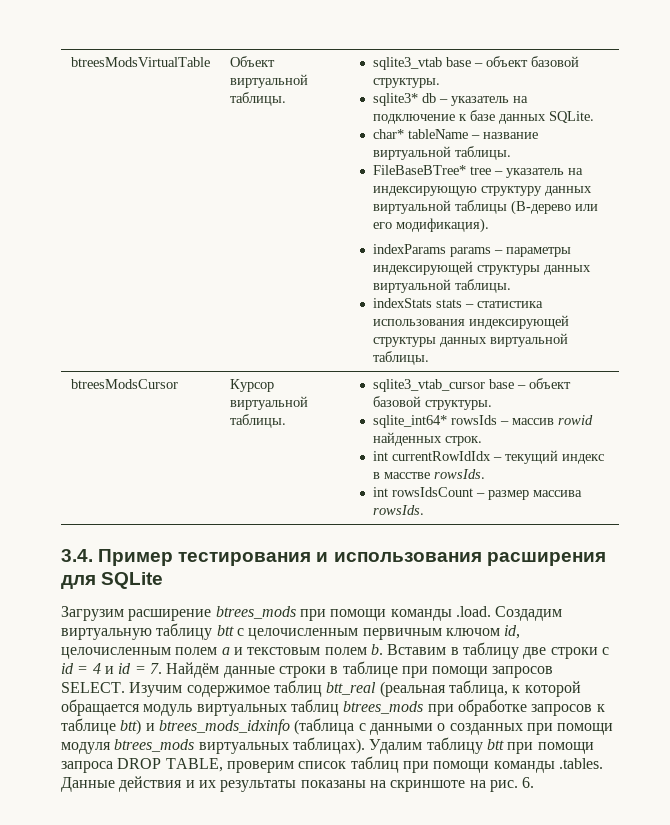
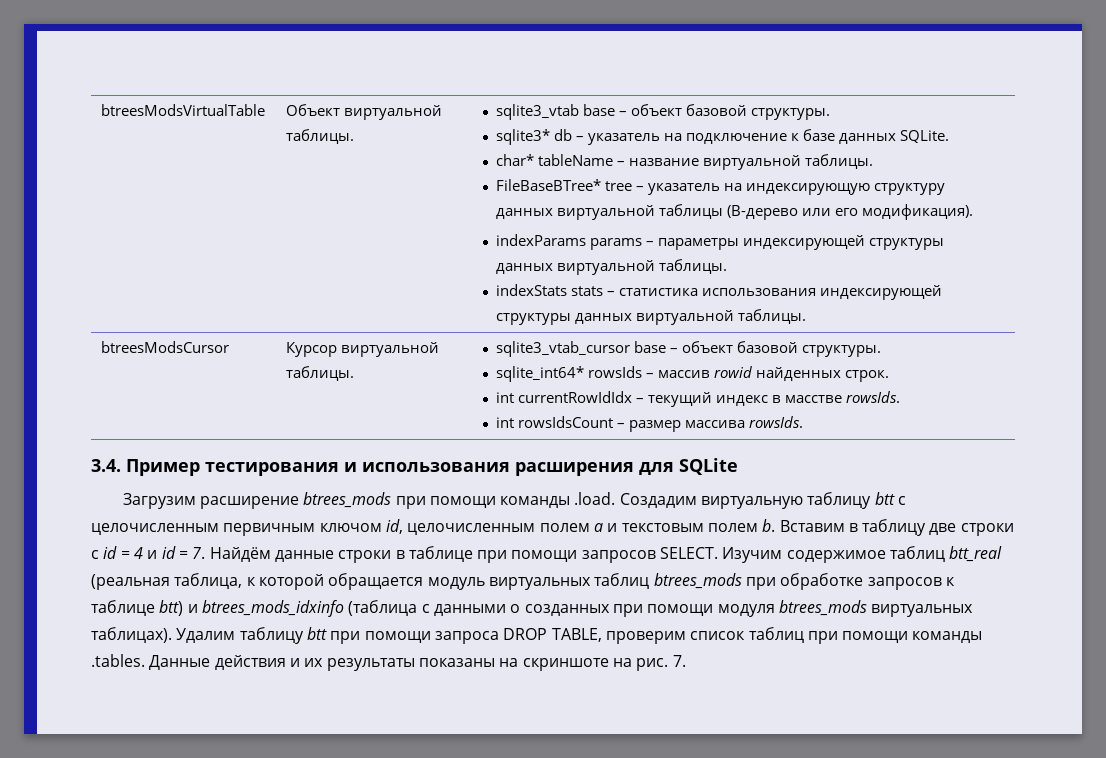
[522,777,535,788] 6. -> [672,655,686,667] 7.

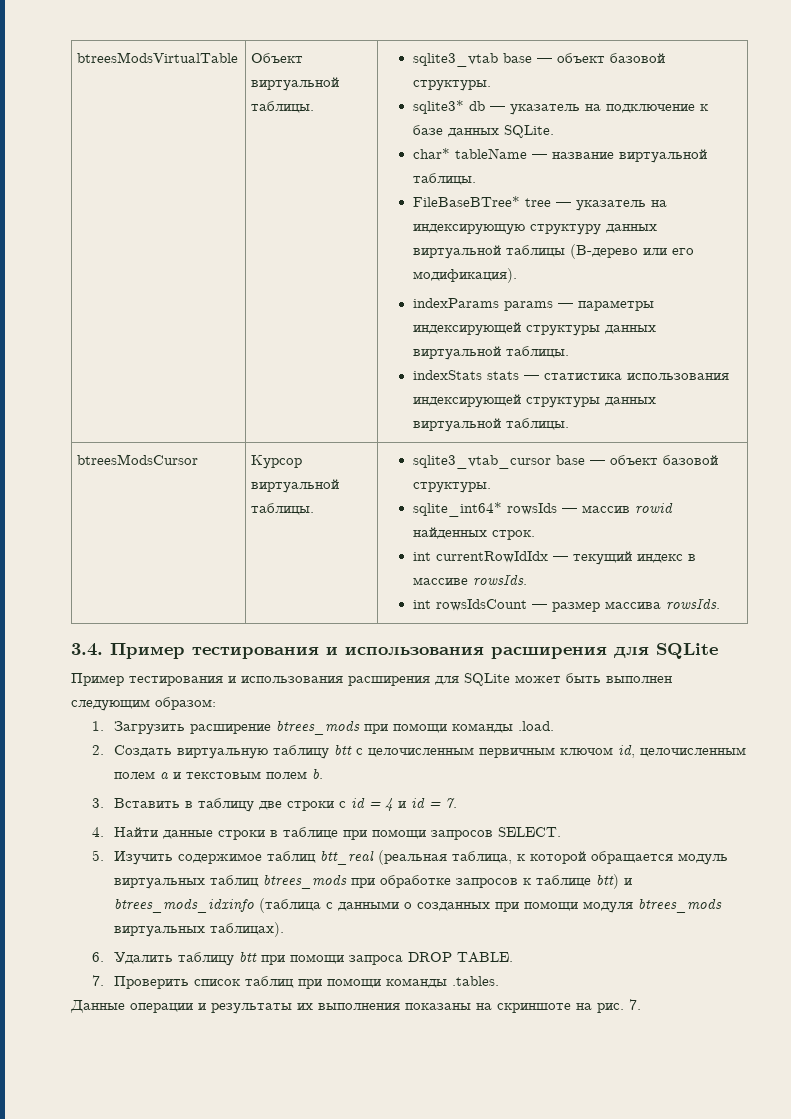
[618,111,627,116] – -> [536,58,552,63] —
[575,136,584,141] – -> [489,106,505,111] —
[616,161,625,166] – -> [531,154,547,159] —
[635,186,644,191] – -> [555,202,571,207] —
[645,241,654,246] – -> [557,303,573,308] —
[606,291,615,296] – -> [523,375,539,380] —
[669,348,678,353] – -> [589,460,605,465] —
[645,373,654,378] – -> [561,508,577,513] —
[635,398,644,403] – -> [552,556,568,561] —
[784,395,842,403] масстве -> [412,577,468,585] массиве
[616,423,625,428] – -> [531,604,547,609] —
[122,493,196,509] Загрузим -> [71,673,672,686] [71,697,216,711] [92,721,185,735] Пример тестирования и использования расширения для SQLite может быть выполнен следующим образом: // 1. Загрузить
[619,493,697,508] Создадим -> [92,745,172,757] // 2. Создать
[779,520,845,532] Вставим -> [92,798,180,808] // 3. Вставить
[209,547,271,562] Найдём -> [92,827,158,837] // 4. Найти
[722,547,783,563] Изучим -> [92,850,173,865] // 5. Изучить
[176,628,236,643] Удалим -> [92,952,173,964] // 6. Удалить
[551,628,686,644] TABLE, проверим -> [456,952,513,963] [92,975,189,989] TABLE. // 7. Проверить
[149,655,415,671] Данные действия и их результаты -> [70,1000,400,1014] // Данные операции и результаты их выполнения

